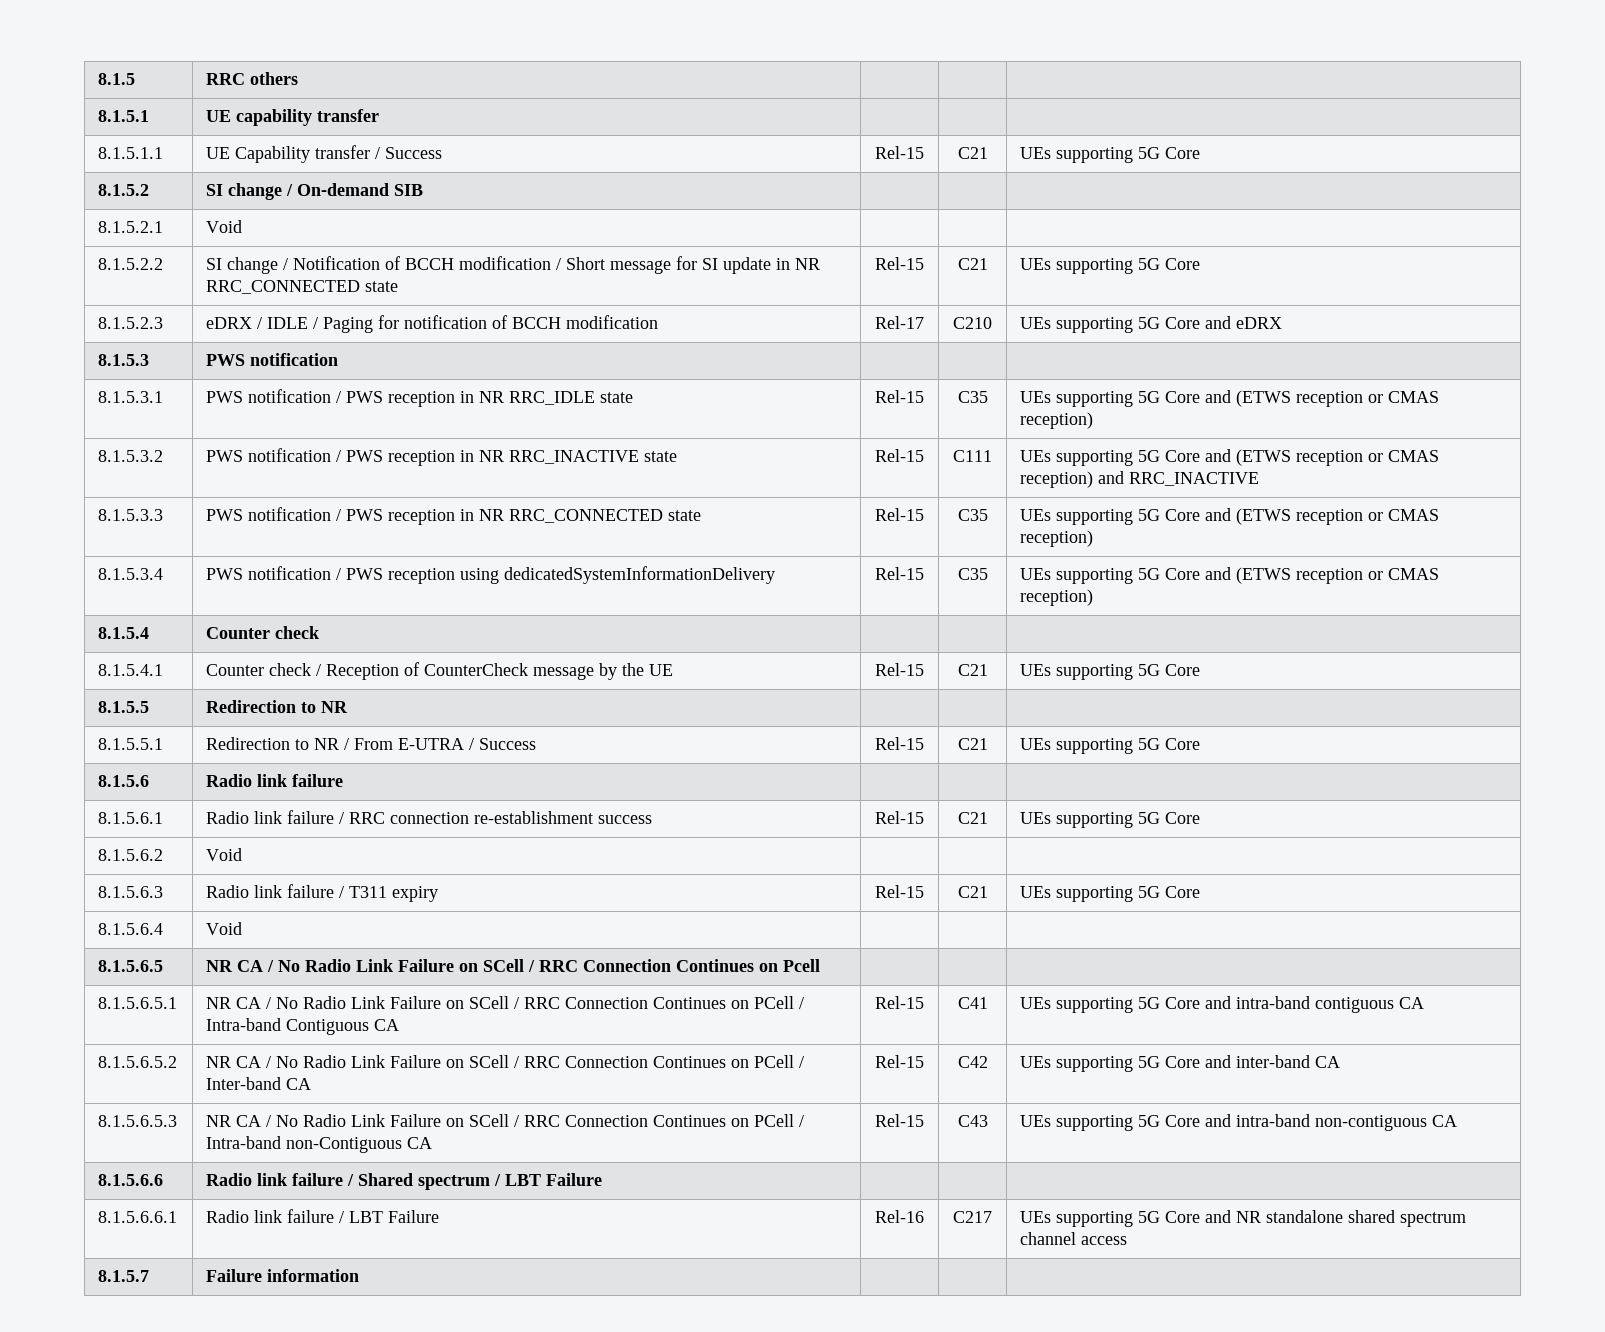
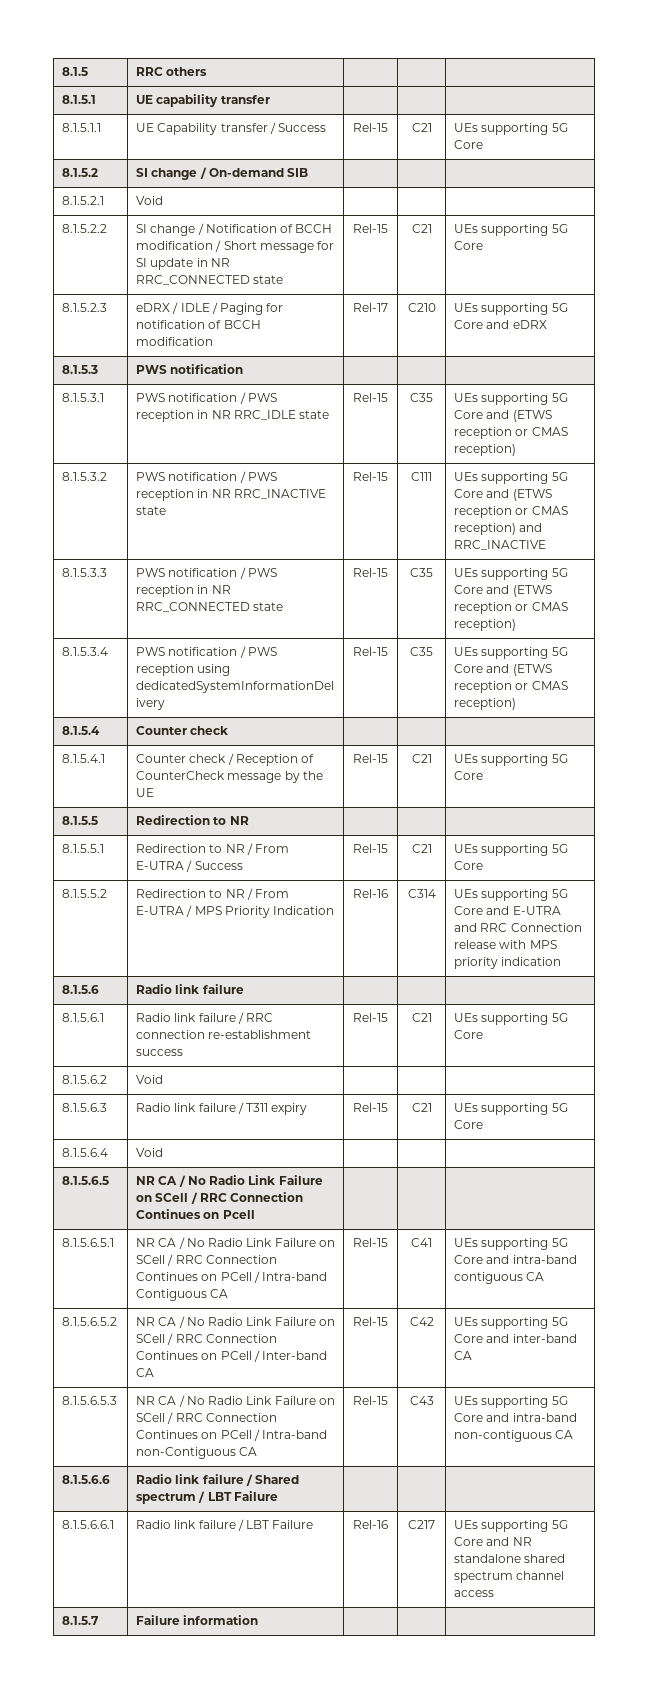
(1201, 744) none -> [62,889,108,898] [136,888,290,900] [136,905,335,918] [352,889,388,898] [407,889,436,898] [454,889,568,901] [454,906,561,915] [454,923,582,932] [454,940,557,949] [454,957,562,969] // 8.1.5.5.2 | Redirection to NR / From E-UTRA / MPS Priority Indication | Rel-16 | C314 | UEs supporting 5G Core and E-UTRA and RRC Connection release with MPS priority indication

